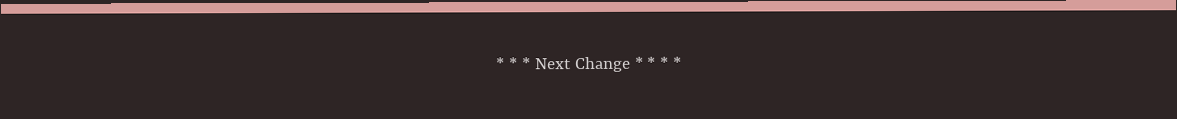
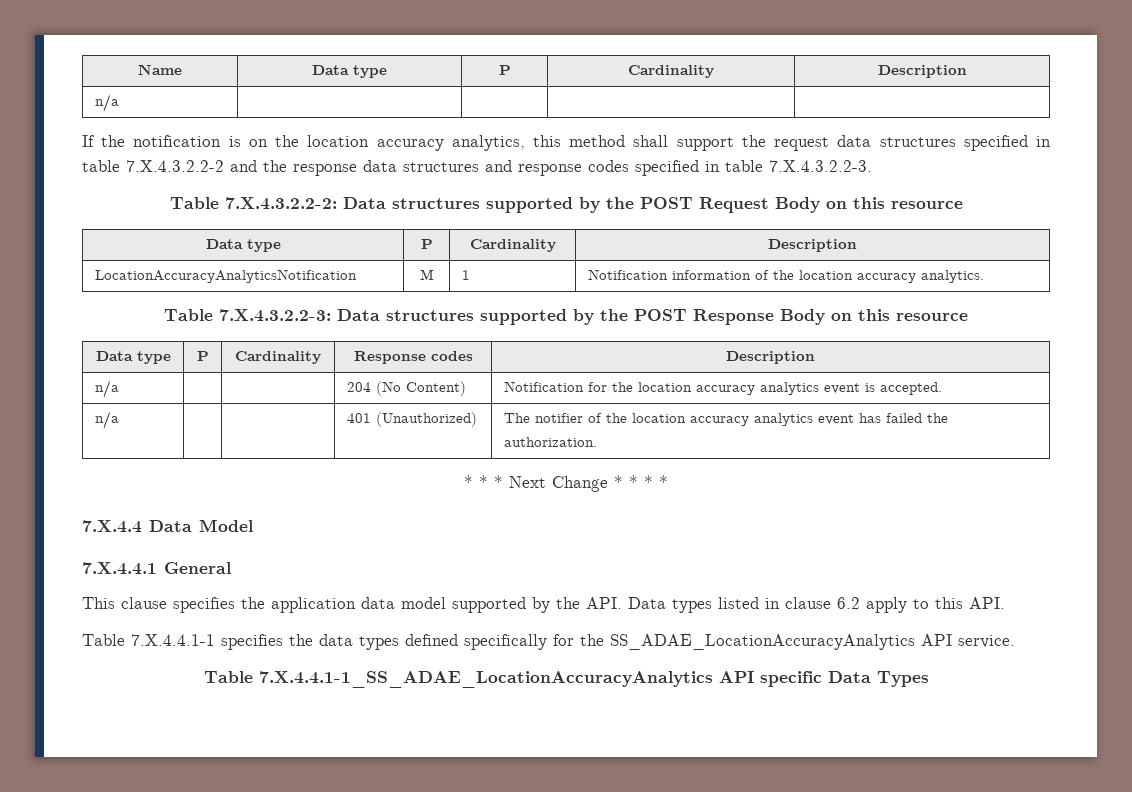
(494, 63) none -> [138,64,182,75] [312,65,387,78] [498,65,511,75] [628,65,714,78] [877,65,967,78] [94,94,119,112] [82,135,1051,151] [82,160,872,176] [169,197,963,213] [205,239,281,252] [420,239,433,249] [469,239,556,252] [768,239,857,252] [94,269,357,283] [419,269,434,280] [461,270,470,280] [587,269,984,283] [164,309,968,325] [95,351,171,364] [196,351,209,361] [235,351,321,364] [353,351,473,364] [726,351,815,364] [94,380,119,398] [346,381,466,396] [503,381,942,395] [94,411,119,429] [346,412,477,427] [503,413,948,426] [503,437,597,447] Name | Data type | P | Cardinality | Description // n/a | | | | // If the notification is on the location accuracy analytics, this method shall support the request data structures specified in table 7.X.4.3.2.2-2 and the response data structures and response codes specified in table 7.X.4.3.2.2-3. // Table 7.X.4.3.2.2-2: Data structures supported by the POST Request Body on this resource // Data type | P | Cardinality | Description // LocationAccuracyAnalyticsNotification | M | 1 | Notification information of the location accuracy analytics. // Table 7.X.4.3.2.2-3: Data structures supported by the POST Response Body on this resource // Data type | P | Cardinality | Response codes | Description // n/a | | | 204 (No Content) | Notification for the location accuracy analytics event is accepted. // n/a | | | 401 (Unauthorized) | The notifier of the location accuracy analytics event has failed the authorization. //
(683, 62) none -> [82,519,253,533] [82,562,231,575] [82,597,1005,613] [82,634,1015,650] [203,671,929,688] // 7.X.4.4 Data Model // 7.X.4.4.1 General // This clause specifies the application data model supported by the API. Data types listed in clause 6.2 apply to this API. // Table 7.X.4.4.1-1 specifies the data types defined specifically for the SS_ADAE_LocationAccuracyAnalytics API service. // Table 7.X.4.4.1-1_SS_ADAE_LocationAccuracyAnalytics API specific Data Types

